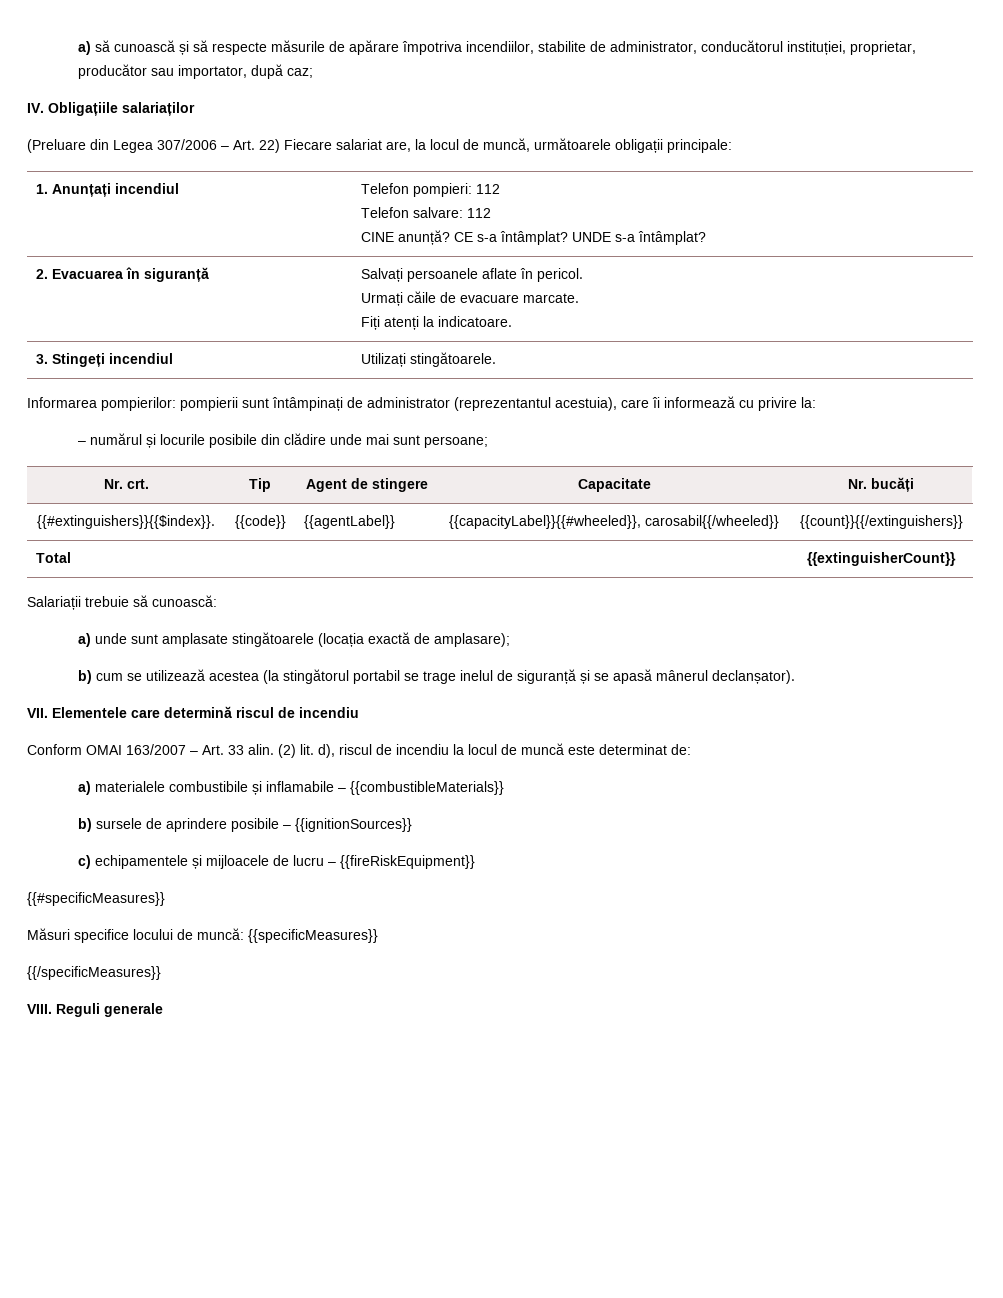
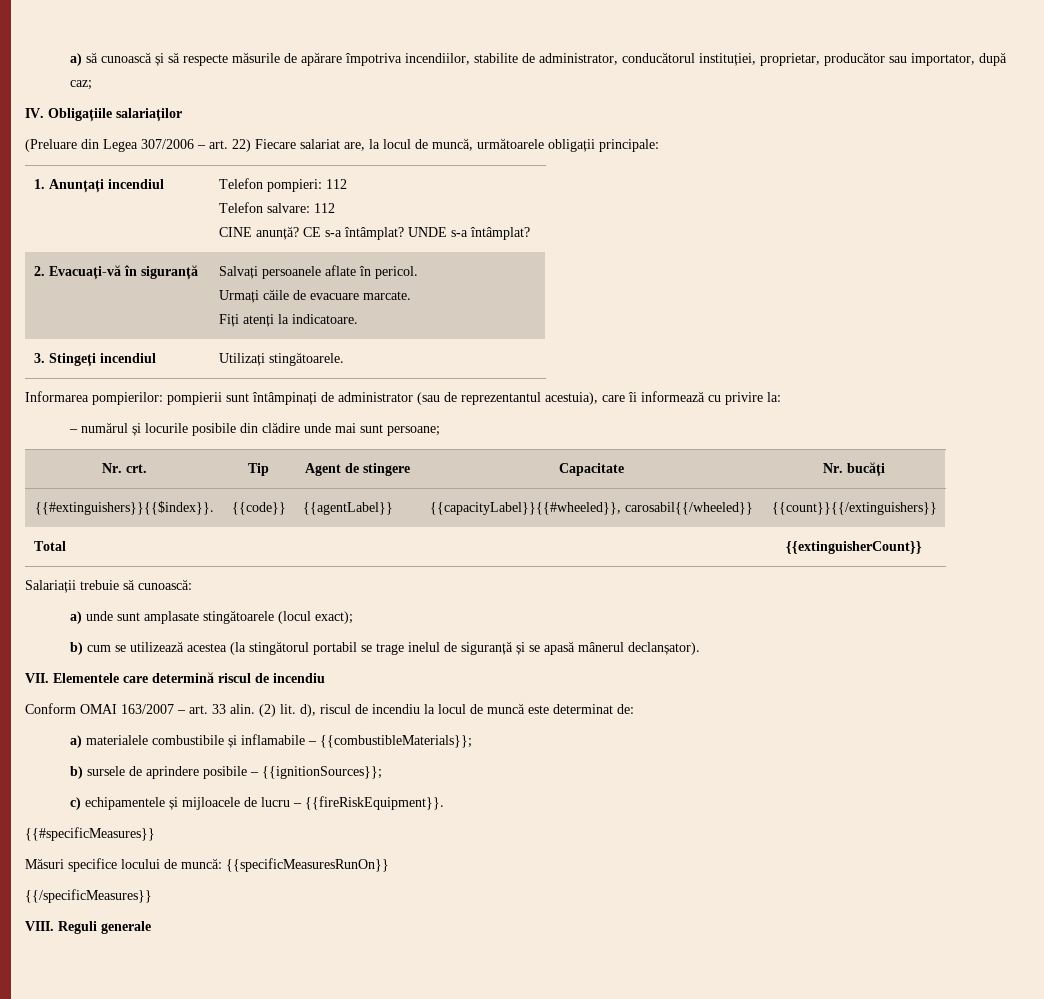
[233,140,255,150] Art. -> [209,140,228,149] art.
[52,269,124,279] Evacuarea -> [48,265,121,280] Evacuați-vă
[454,397,551,411] (reprezentantul -> [417,392,541,405] (sau de reprezentantul
[318,632,511,647] (locația exactă de amplasare); -> [278,611,354,624] (locul exact);
[202,745,224,755] Art. -> [189,705,208,714] art.
[350,781,505,795] {{combustibleMaterials}} -> [320,735,473,748] {{combustibleMaterials}};
[295,818,413,832] {{ignitionSources}} -> [262,766,383,779] {{ignitionSources}};
[340,855,476,869] {{fireRiskEquipment}} -> [305,796,445,810] {{fireRiskEquipment}}.
[248,929,378,943] {{specificMeasures}} -> [226,858,389,872] {{specificMeasuresRunOn}}

